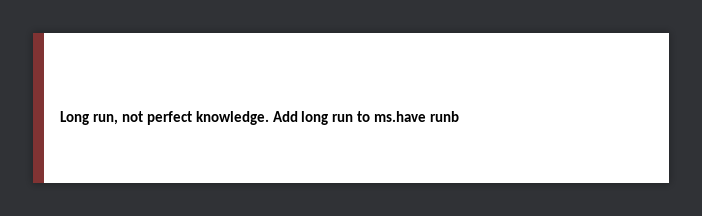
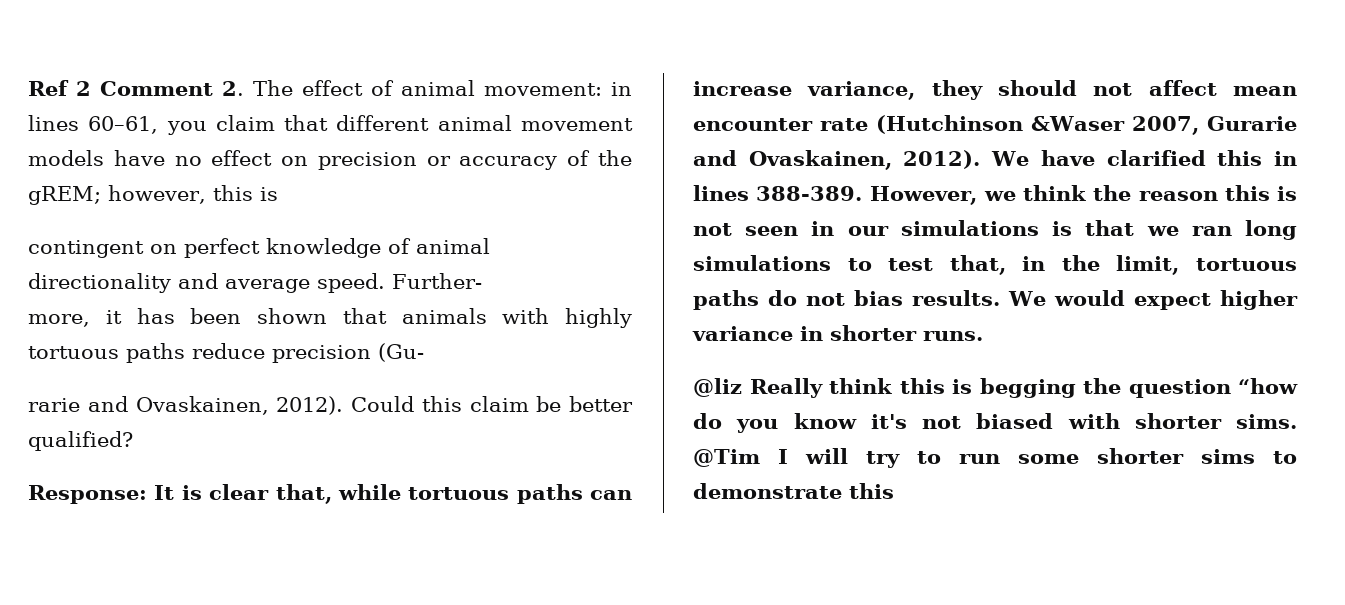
[60,111,460,125] Long run, not perfect knowledge. Add long run to ms.have runb -> [28,80,632,96] [28,115,633,135] [28,150,632,170] [28,185,278,205] [28,238,490,258] [28,273,482,293] [28,308,632,328] [28,343,424,363] [28,396,633,415] [28,431,133,451] [28,484,632,504] [693,80,1297,100] [693,115,1297,135] [693,150,1297,170] [693,185,1297,205] [693,220,1297,240] [693,255,1297,275] [693,290,1298,310] [692,325,983,341] [693,378,1298,398] [693,413,1297,433] [693,448,1297,468] [693,483,894,499] Ref 2 Comment 2. The effect of animal movement: in lines 60–61, you claim that different animal movement models have no effect on precision or accuracy of the gREM; however, this is // contingent on perfect knowledge of animal directionality and average speed. Further- // more, it has been shown that animals with highly tortuous paths reduce precision (Gu- // rarie and Ovaskainen, 2012). Could this claim be better qualified? // Response: It is clear that, while tortuous paths can increase variance, they should not affect mean encounter rate (Hutchinson &Waser 2007, Gurarie and Ovaskainen, 2012). We have clarified this in lines 388-389. However, we think the reason this is not seen in our simulations is that we ran long simulations to test that, in the limit, tortuous paths do not bias results. We would expect higher variance in shorter runs. // @liz Really think this is begging the question “how do you know it's not biased with shorter sims. @Tim I will try to run some shorter sims to demonstrate this

